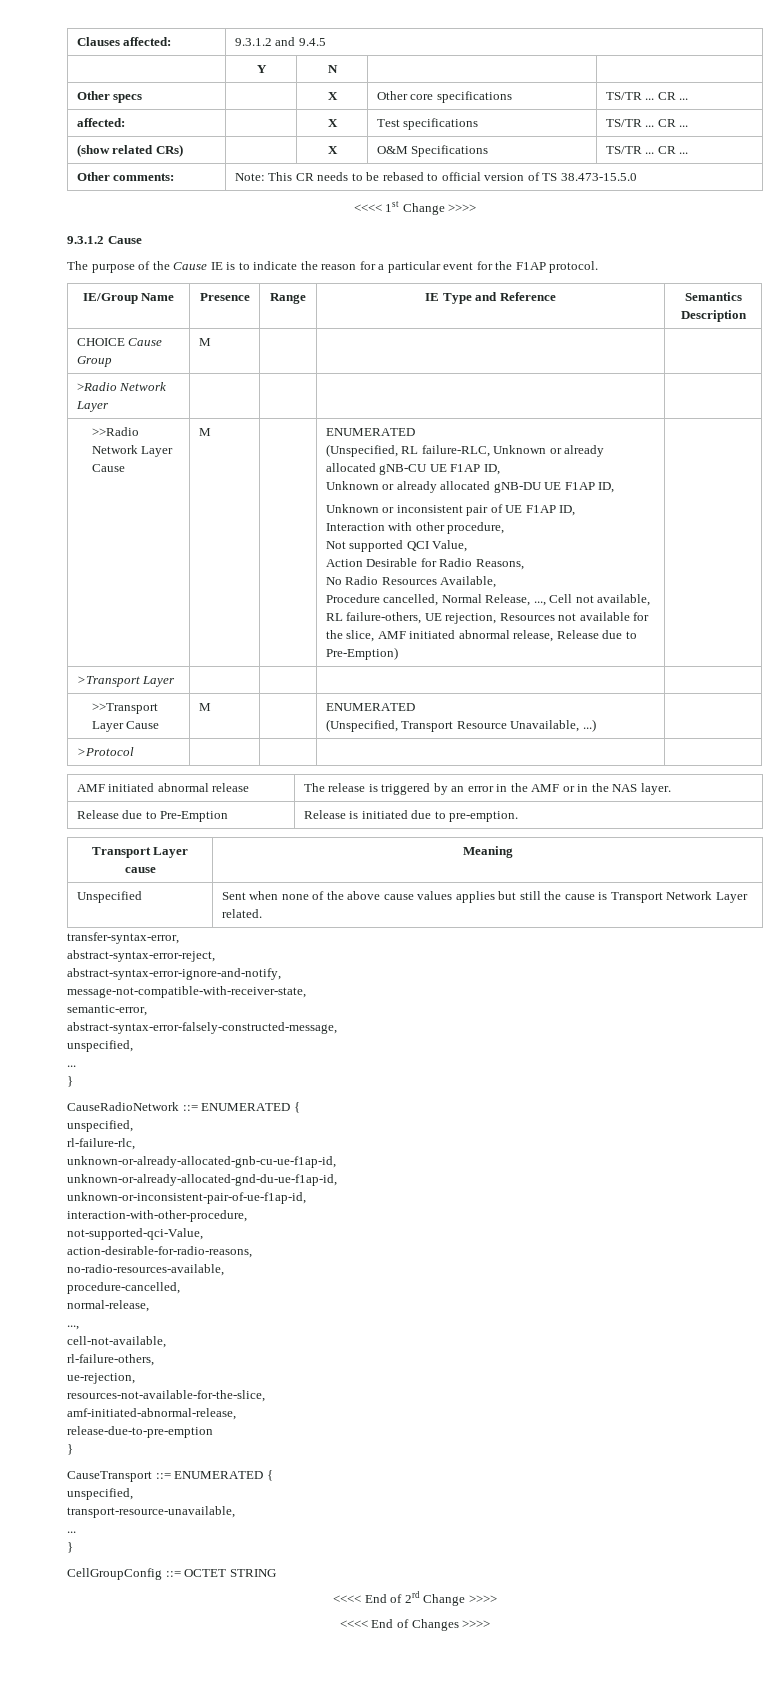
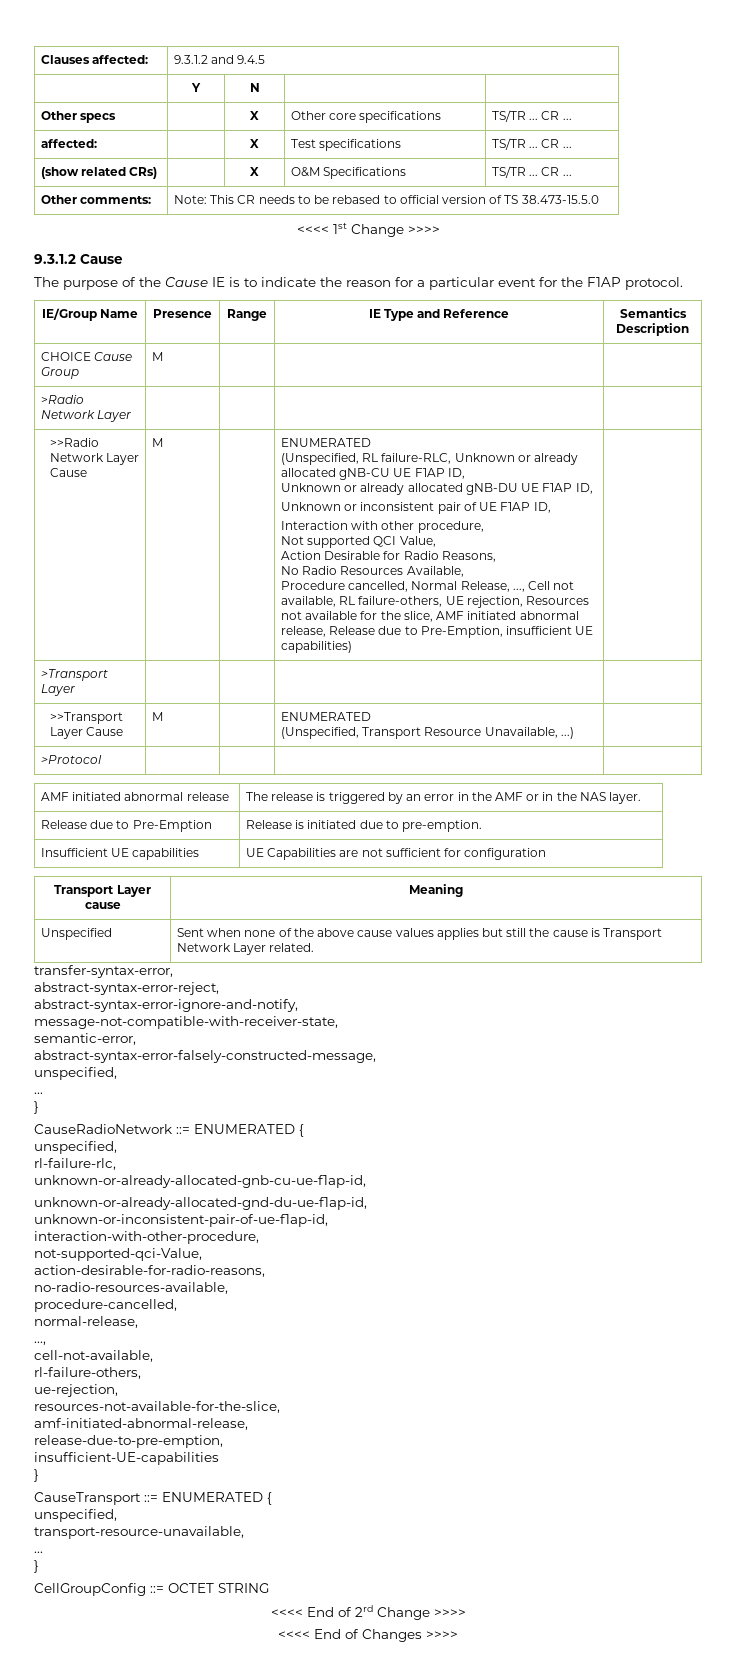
[325,647,398,660] Pre-Emption) -> [420,626,594,638] [280,641,352,653] Pre-Emption, insufficient UE capabilities)
(519, 816) none -> [40,848,200,860] [245,848,547,860] // Insufficient UE capabilities | UE Capabilities are not sufficient for configuration
[67,1426,213,1438] release-due-to-pre-emption -> [34,1435,223,1448] [34,1452,219,1465] release-due-to-pre-emption, // insufficient-UE-capabilities

